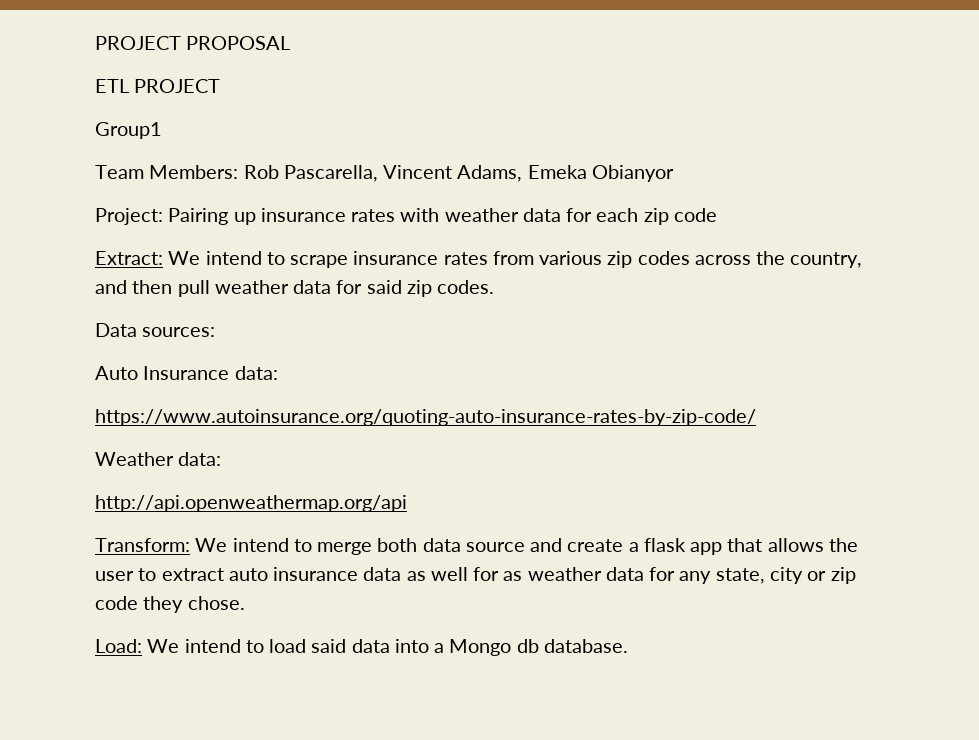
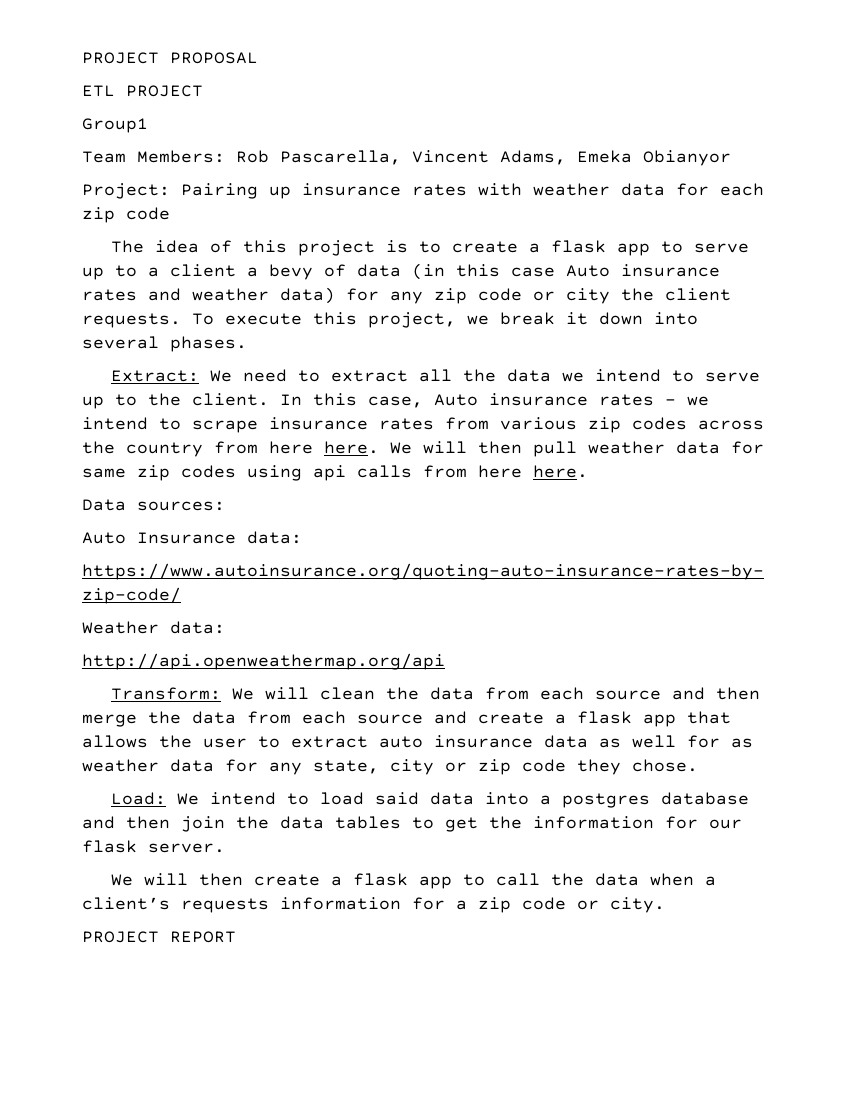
[95,251,201,265] Extract: We -> [111,240,750,256] [82,263,720,280] [82,287,731,304] [82,312,698,328] [82,336,247,352] [111,369,761,382] [82,393,709,409] The idea of this project is to create a flask app to serve up to a client a bevy of data (in this case Auto insurance rates and weather data) for any zip code or city the client requests. To execute this project, we break it down into several phases. // Extract: We need to extract all the data we intend to serve up to the client. In this case, Auto insurance rates – we
[790,252,863,268] [95,280,127,294] country, and -> [126,441,467,457] country from here here. We will
[366,280,495,297] said zip codes. -> [82,465,588,481] same zip codes using api calls from here here.
[232,538,461,555] intend to merge both data -> [265,687,761,700] [82,711,346,727] will clean the data from each source and then merge the data from each
[449,639,628,656] Mongo db database. -> [562,792,750,808] [82,816,742,832] [82,840,225,853] [111,873,717,889] [82,897,665,913] [82,931,236,943] postgres database and then join the data tables to get the information for our flask server. // We will then create a flask app to call the data when a client’s requests information for a zip code or city. // PROJECT REPORT

